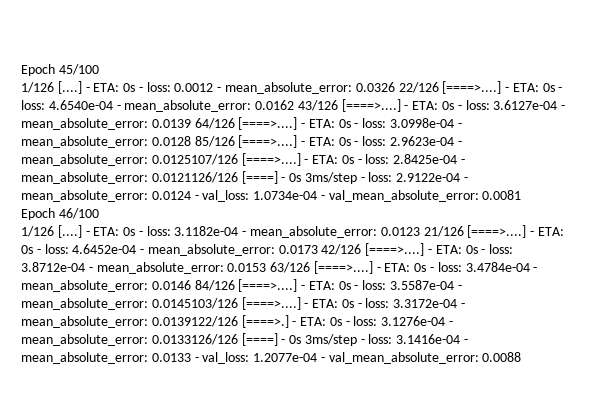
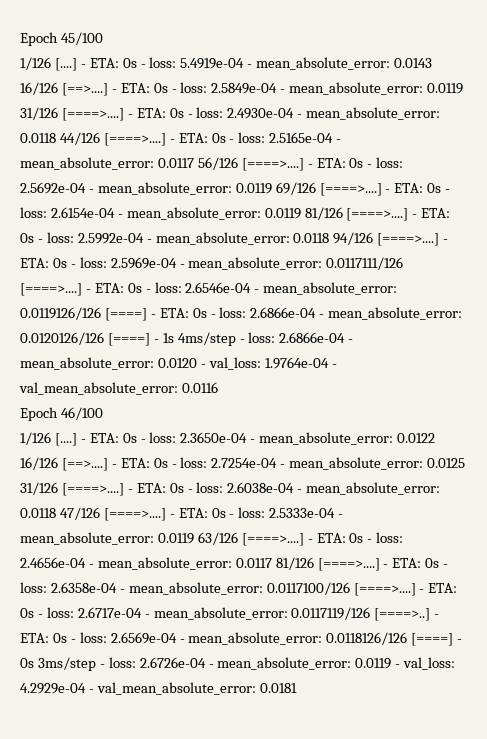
[174,81,563,94] [21,99,566,112] [21,117,462,130] [21,135,462,148] [21,153,466,166] [21,171,469,184] [21,190,522,202] 0.0012 - mean_absolute_error: 0.0326 22/126 [====>....] - ETA: 0s - loss: 4.6540e-04 - mean_absolute_error: 0.0162 43/126 [====>....] - ETA: 0s - loss: 3.6127e-04 - mean_absolute_error: 0.0139 64/126 [====>....] - ETA: 0s - loss: 3.0998e-04 - mean_absolute_error: 0.0128 85/126 [====>....] - ETA: 0s - loss: 2.9623e-04 - mean_absolute_error: 0.0125107/126 [====>....] - ETA: 0s - loss: 2.8425e-04 - mean_absolute_error: 0.0121126/126 [====] - 0s 3ms/step - loss: 2.9122e-04 - mean_absolute_error: 0.0124 - val_loss: 1.0734e-04 - val_mean_absolute_error: 0.0081 -> [180,57,433,70] [20,82,464,96] [20,107,441,121] [20,132,342,146] [20,157,404,171] [20,182,451,196] [20,207,451,221] [20,232,449,246] [20,257,404,270] [20,282,398,296] [20,307,463,321] [20,332,354,346] [20,357,337,370] [19,382,218,395] 5.4919e-04 - mean_absolute_error: 0.0143 16/126 [==>....] - ETA: 0s - loss: 2.5849e-04 - mean_absolute_error: 0.0119 31/126 [====>....] - ETA: 0s - loss: 2.4930e-04 - mean_absolute_error: 0.0118 44/126 [====>....] - ETA: 0s - loss: 2.5165e-04 - mean_absolute_error: 0.0117 56/126 [====>....] - ETA: 0s - loss: 2.5692e-04 - mean_absolute_error: 0.0119 69/126 [====>....] - ETA: 0s - loss: 2.6154e-04 - mean_absolute_error: 0.0119 81/126 [====>....] - ETA: 0s - loss: 2.5992e-04 - mean_absolute_error: 0.0118 94/126 [====>....] - ETA: 0s - loss: 2.5969e-04 - mean_absolute_error: 0.0117111/126 [====>....] - ETA: 0s - loss: 2.6546e-04 - mean_absolute_error: 0.0119126/126 [====] - ETA: 0s - loss: 2.6866e-04 - mean_absolute_error: 0.0120126/126 [====] - 1s 4ms/step - loss: 2.6866e-04 - mean_absolute_error: 0.0120 - val_loss: 1.9764e-04 - val_mean_absolute_error: 0.0116
[174,225,564,238] [21,243,514,256] [21,262,267,274] 3.1182e-04 - mean_absolute_error: 0.0123 21/126 [====>....] - ETA: 0s - loss: 4.6452e-04 - mean_absolute_error: 0.0173 42/126 [====>....] - ETA: 0s - loss: 3.8712e-04 - mean_absolute_error: 0.0153 -> [180,432,436,445] [20,457,466,471] [20,482,441,496] [20,507,344,521] [20,532,194,545] 2.3650e-04 - mean_absolute_error: 0.0122 16/126 [==>....] - ETA: 0s - loss: 2.7254e-04 - mean_absolute_error: 0.0125 31/126 [====>....] - ETA: 0s - loss: 2.6038e-04 - mean_absolute_error: 0.0118 47/126 [====>....] - ETA: 0s - loss: 2.5333e-04 - mean_absolute_error: 0.0119
[465,262,538,272] [21,279,462,292] [21,297,466,310] [21,315,454,328] [21,333,469,346] [21,352,522,364] 3.4784e-04 - mean_absolute_error: 0.0146 84/126 [====>....] - ETA: 0s - loss: 3.5587e-04 - mean_absolute_error: 0.0145103/126 [====>....] - ETA: 0s - loss: 3.3172e-04 - mean_absolute_error: 0.0139122/126 [====>.] - ETA: 0s - loss: 3.1276e-04 - mean_absolute_error: 0.0133126/126 [====] - 0s 3ms/step - loss: 3.1416e-04 - mean_absolute_error: 0.0133 - val_loss: 1.2077e-04 - val_mean_absolute_error: 0.0088 -> [20,557,449,571] [20,582,458,596] [20,607,440,621] [20,632,463,646] [20,657,456,671] [20,682,297,695] 2.4656e-04 - mean_absolute_error: 0.0117 81/126 [====>....] - ETA: 0s - loss: 2.6358e-04 - mean_absolute_error: 0.0117100/126 [====>....] - ETA: 0s - loss: 2.6717e-04 - mean_absolute_error: 0.0117119/126 [====>..] - ETA: 0s - loss: 2.6569e-04 - mean_absolute_error: 0.0118126/126 [====] - 0s 3ms/step - loss: 2.6726e-04 - mean_absolute_error: 0.0119 - val_loss: 4.2929e-04 - val_mean_absolute_error: 0.0181

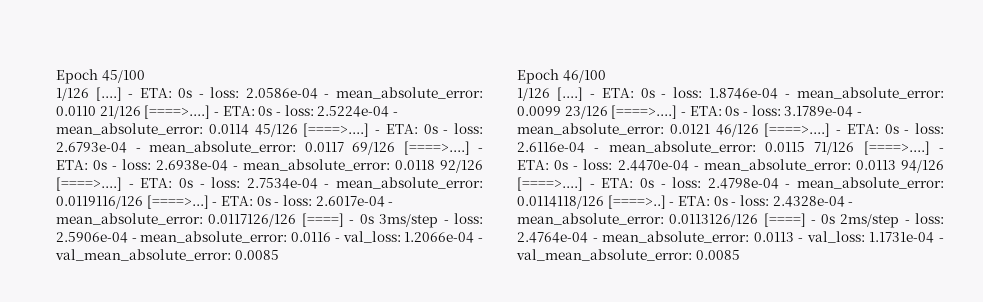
[180,57,433,70] [20,82,464,96] [20,107,441,121] [20,132,342,146] [20,157,404,171] [20,182,272,195] 5.4919e-04 - mean_absolute_error: 0.0143 16/126 [==>....] - ETA: 0s - loss: 2.5849e-04 - mean_absolute_error: 0.0119 31/126 [====>....] - ETA: 0s - loss: 2.4930e-04 - mean_absolute_error: 0.0118 44/126 [====>....] - ETA: 0s - loss: 2.5165e-04 - mean_absolute_error: 0.0117 56/126 [====>....] - ETA: 0s - loss: 2.5692e-04 - mean_absolute_error: 0.0119 -> [245,87,483,99] [56,105,398,119] [56,123,483,137] [56,141,344,153] 2.0586e-04 - mean_absolute_error: 0.0110 21/126 [====>....] - ETA: 0s - loss: 2.5224e-04 - mean_absolute_error: 0.0114 45/126 [====>....] - ETA: 0s - loss: 2.6793e-04 - mean_absolute_error: 0.0117
[50,207,451,221] [20,232,449,246] [20,257,404,270] [20,282,398,296] [20,307,463,321] [20,332,354,346] [20,357,337,370] [19,382,218,395] 2.6154e-04 - mean_absolute_error: 0.0119 81/126 [====>....] - ETA: 0s - loss: 2.5992e-04 - mean_absolute_error: 0.0118 94/126 [====>....] - ETA: 0s - loss: 2.5969e-04 - mean_absolute_error: 0.0117111/126 [====>....] - ETA: 0s - loss: 2.6546e-04 - mean_absolute_error: 0.0119126/126 [====] - ETA: 0s - loss: 2.6866e-04 - mean_absolute_error: 0.0120126/126 [====] - 1s 4ms/step - loss: 2.6866e-04 - mean_absolute_error: 0.0120 - val_loss: 1.9764e-04 - val_mean_absolute_error: 0.0116 -> [156,159,483,173] [56,177,483,191] [56,195,394,209] [56,213,484,228] [56,231,484,243] [55,249,279,261] 2.6938e-04 - mean_absolute_error: 0.0118 92/126 [====>....] - ETA: 0s - loss: 2.7534e-04 - mean_absolute_error: 0.0119116/126 [====>...] - ETA: 0s - loss: 2.6017e-04 - mean_absolute_error: 0.0117126/126 [====] - 0s 3ms/step - loss: 2.5906e-04 - mean_absolute_error: 0.0116 - val_loss: 1.2066e-04 - val_mean_absolute_error: 0.0085
[180,432,436,445] [20,457,466,471] [20,482,441,496] [20,507,344,521] [20,532,404,546] [20,557,449,571] [20,582,458,596] [20,607,371,620] 2.3650e-04 - mean_absolute_error: 0.0122 16/126 [==>....] - ETA: 0s - loss: 2.7254e-04 - mean_absolute_error: 0.0125 31/126 [====>....] - ETA: 0s - loss: 2.6038e-04 - mean_absolute_error: 0.0118 47/126 [====>....] - ETA: 0s - loss: 2.5333e-04 - mean_absolute_error: 0.0119 63/126 [====>....] - ETA: 0s - loss: 2.4656e-04 - mean_absolute_error: 0.0117 81/126 [====>....] - ETA: 0s - loss: 2.6358e-04 - mean_absolute_error: 0.0117100/126 [====>....] - ETA: 0s - loss: 2.6717e-04 - mean_absolute_error: 0.0117119/126 -> [709,87,944,99] [517,105,862,119] [517,123,944,137] [517,141,944,155] [517,159,944,173] [517,177,944,191] [517,196,604,209] 1.8746e-04 - mean_absolute_error: 0.0099 23/126 [====>....] - ETA: 0s - loss: 3.1789e-04 - mean_absolute_error: 0.0121 46/126 [====>....] - ETA: 0s - loss: 2.6116e-04 - mean_absolute_error: 0.0115 71/126 [====>....] - ETA: 0s - loss: 2.4470e-04 - mean_absolute_error: 0.0113 94/126 [====>....] - ETA: 0s - loss: 2.4798e-04 - mean_absolute_error: 0.0114118/126
[110,632,463,646] [20,657,456,671] [20,682,297,695] 2.6569e-04 - mean_absolute_error: 0.0118126/126 [====] - 0s 3ms/step - loss: 2.6726e-04 - mean_absolute_error: 0.0119 - val_loss: 4.2929e-04 - val_mean_absolute_error: 0.0181 -> [772,196,854,207] [517,213,944,228] [517,231,944,243] [516,249,740,261] 2.4328e-04 - mean_absolute_error: 0.0113126/126 [====] - 0s 2ms/step - loss: 2.4764e-04 - mean_absolute_error: 0.0113 - val_loss: 1.1731e-04 - val_mean_absolute_error: 0.0085

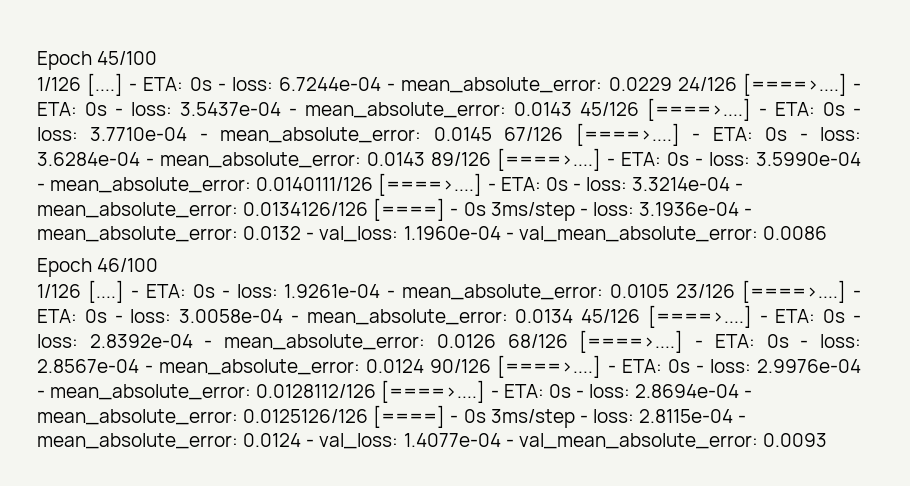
[245,87,483,99] [56,105,398,119] [56,123,483,137] [56,141,483,155] [56,159,483,173] [56,177,483,191] [56,195,394,209] [56,213,484,228] [56,231,484,243] [55,249,279,261] 2.0586e-04 - mean_absolute_error: 0.0110 21/126 [====>....] - ETA: 0s - loss: 2.5224e-04 - mean_absolute_error: 0.0114 45/126 [====>....] - ETA: 0s - loss: 2.6793e-04 - mean_absolute_error: 0.0117 69/126 [====>....] - ETA: 0s - loss: 2.6938e-04 - mean_absolute_error: 0.0118 92/126 [====>....] - ETA: 0s - loss: 2.7534e-04 - mean_absolute_error: 0.0119116/126 [====>...] - ETA: 0s - loss: 2.6017e-04 - mean_absolute_error: 0.0117126/126 [====] - 0s 3ms/step - loss: 2.5906e-04 - mean_absolute_error: 0.0116 - val_loss: 1.2066e-04 - val_mean_absolute_error: 0.0085 -> [279,73,862,96] [37,98,861,121] [37,123,862,146] [37,148,861,171] [37,173,744,196] [37,198,753,221] [37,226,827,242] 6.7244e-04 - mean_absolute_error: 0.0229 24/126 [====>....] - ETA: 0s - loss: 3.5437e-04 - mean_absolute_error: 0.0143 45/126 [====>....] - ETA: 0s - loss: 3.7710e-04 - mean_absolute_error: 0.0145 67/126 [====>....] - ETA: 0s - loss: 3.6284e-04 - mean_absolute_error: 0.0143 89/126 [====>....] - ETA: 0s - loss: 3.5990e-04 - mean_absolute_error: 0.0140111/126 [====>....] - ETA: 0s - loss: 3.3214e-04 - mean_absolute_error: 0.0134126/126 [====] - 0s 3ms/step - loss: 3.1936e-04 - mean_absolute_error: 0.0132 - val_loss: 1.1960e-04 - val_mean_absolute_error: 0.0086
[709,87,944,99] [517,106,561,116] 1.8746e-04 - mean_absolute_error: 0.0099 -> [284,284,670,300] 1.9261e-04 - mean_absolute_error: 0.0105
[784,106,862,117] [517,123,944,137] [517,141,944,155] [517,159,944,173] [517,177,944,191] [517,195,854,209] [517,213,944,228] [517,231,944,243] [516,249,740,261] 3.1789e-04 - mean_absolute_error: 0.0121 46/126 [====>....] - ETA: 0s - loss: 2.6116e-04 - mean_absolute_error: 0.0115 71/126 [====>....] - ETA: 0s - loss: 2.4470e-04 - mean_absolute_error: 0.0113 94/126 [====>....] - ETA: 0s - loss: 2.4798e-04 - mean_absolute_error: 0.0114118/126 [====>..] - ETA: 0s - loss: 2.4328e-04 - mean_absolute_error: 0.0113126/126 [====] - 0s 2ms/step - loss: 2.4764e-04 - mean_absolute_error: 0.0113 - val_loss: 1.1731e-04 - val_mean_absolute_error: 0.0085 -> [179,305,861,328] [37,330,862,353] [37,355,862,378] [37,380,753,403] [37,405,747,428] [37,433,827,449] 3.0058e-04 - mean_absolute_error: 0.0134 45/126 [====>....] - ETA: 0s - loss: 2.8392e-04 - mean_absolute_error: 0.0126 68/126 [====>....] - ETA: 0s - loss: 2.8567e-04 - mean_absolute_error: 0.0124 90/126 [====>....] - ETA: 0s - loss: 2.9976e-04 - mean_absolute_error: 0.0128112/126 [====>....] - ETA: 0s - loss: 2.8694e-04 - mean_absolute_error: 0.0125126/126 [====] - 0s 3ms/step - loss: 2.8115e-04 - mean_absolute_error: 0.0124 - val_loss: 1.4077e-04 - val_mean_absolute_error: 0.0093

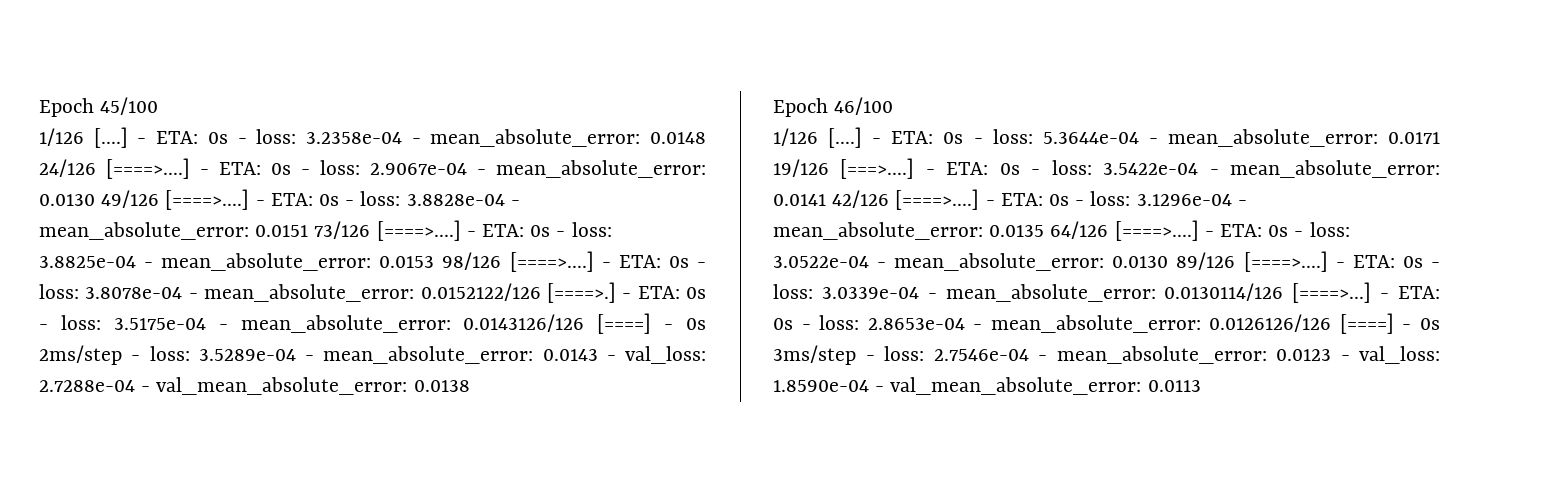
[279,77,672,93] 6.7244e-04 - mean_absolute_error: 0.0229 -> [305,129,706,147] 3.2358e-04 - mean_absolute_error: 0.0148
[180,98,861,121] [37,123,862,146] [37,148,861,171] [37,173,744,196] [37,198,753,221] [37,226,827,242] 3.5437e-04 - mean_absolute_error: 0.0143 45/126 [====>....] - ETA: 0s - loss: 3.7710e-04 - mean_absolute_error: 0.0145 67/126 [====>....] - ETA: 0s - loss: 3.6284e-04 - mean_absolute_error: 0.0143 89/126 [====>....] - ETA: 0s - loss: 3.5990e-04 - mean_absolute_error: 0.0140111/126 [====>....] - ETA: 0s - loss: 3.3214e-04 - mean_absolute_error: 0.0134126/126 [====] - 0s 3ms/step - loss: 3.1936e-04 - mean_absolute_error: 0.0132 - val_loss: 1.1960e-04 - val_mean_absolute_error: 0.0086 -> [370,160,706,178] [39,189,520,210] [39,220,612,241] [39,251,706,272] [39,282,706,303] [39,313,706,334] [39,345,706,365] [39,377,470,395] 2.9067e-04 - mean_absolute_error: 0.0130 49/126 [====>....] - ETA: 0s - loss: 3.8828e-04 - mean_absolute_error: 0.0151 73/126 [====>....] - ETA: 0s - loss: 3.8825e-04 - mean_absolute_error: 0.0153 98/126 [====>....] - ETA: 0s - loss: 3.8078e-04 - mean_absolute_error: 0.0152122/126 [====>.] - ETA: 0s - loss: 3.5175e-04 - mean_absolute_error: 0.0143126/126 [====] - 0s 2ms/step - loss: 3.5289e-04 - mean_absolute_error: 0.0143 - val_loss: 2.7288e-04 - val_mean_absolute_error: 0.0138
[284,280,861,303] [37,305,861,328] [37,330,862,353] [37,355,862,378] [37,380,753,403] [37,405,747,428] [37,433,827,449] 1.9261e-04 - mean_absolute_error: 0.0105 23/126 [====>....] - ETA: 0s - loss: 3.0058e-04 - mean_absolute_error: 0.0134 45/126 [====>....] - ETA: 0s - loss: 2.8392e-04 - mean_absolute_error: 0.0126 68/126 [====>....] - ETA: 0s - loss: 2.8567e-04 - mean_absolute_error: 0.0124 90/126 [====>....] - ETA: 0s - loss: 2.9976e-04 - mean_absolute_error: 0.0128112/126 [====>....] - ETA: 0s - loss: 2.8694e-04 - mean_absolute_error: 0.0125126/126 [====] - 0s 3ms/step - loss: 2.8115e-04 - mean_absolute_error: 0.0124 - val_loss: 1.4077e-04 - val_mean_absolute_error: 0.0093 -> [1042,129,1440,147] [773,158,1440,179] [773,189,1247,210] [773,220,1350,241] [773,251,1440,272] [773,282,1440,303] [773,313,1440,334] [773,345,1440,365] [773,377,1201,395] 5.3644e-04 - mean_absolute_error: 0.0171 19/126 [===>....] - ETA: 0s - loss: 3.5422e-04 - mean_absolute_error: 0.0141 42/126 [====>....] - ETA: 0s - loss: 3.1296e-04 - mean_absolute_error: 0.0135 64/126 [====>....] - ETA: 0s - loss: 3.0522e-04 - mean_absolute_error: 0.0130 89/126 [====>....] - ETA: 0s - loss: 3.0339e-04 - mean_absolute_error: 0.0130114/126 [====>...] - ETA: 0s - loss: 2.8653e-04 - mean_absolute_error: 0.0126126/126 [====] - 0s 3ms/step - loss: 2.7546e-04 - mean_absolute_error: 0.0123 - val_loss: 1.8590e-04 - val_mean_absolute_error: 0.0113

